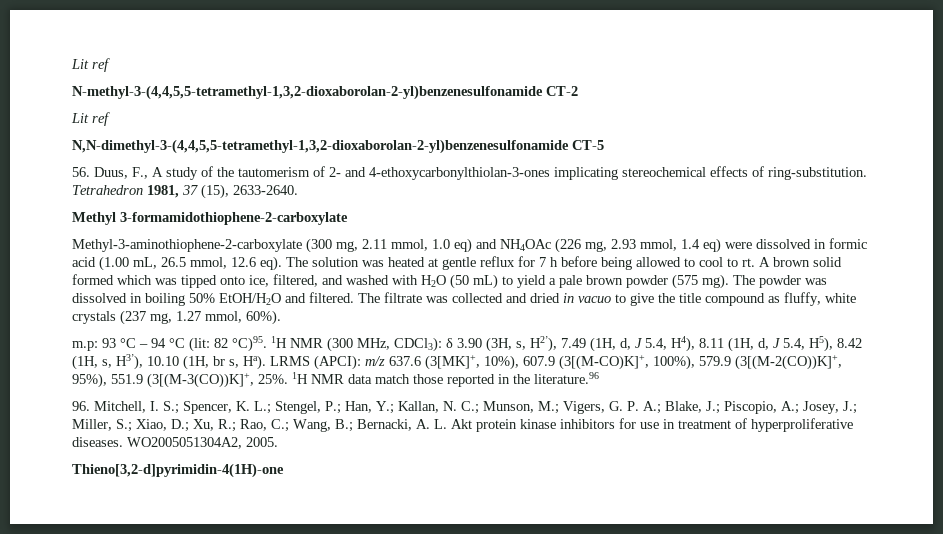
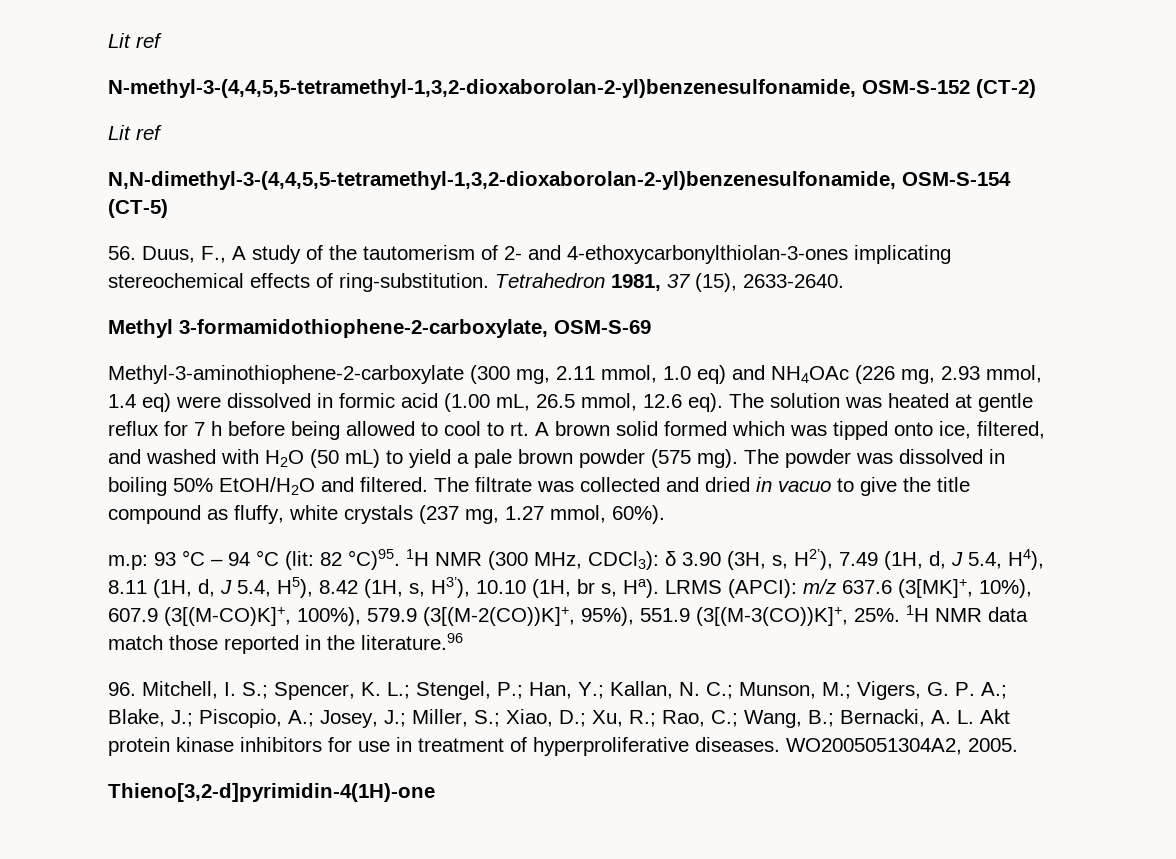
[71,58,110,72] [72,85,578,100] [71,112,110,126] [72,139,604,154] Lit ref // N-methyl-3-(4,4,5,5-tetramethyl-1,3,2-dioxaborolan-2-yl)benzenesulfonamide CT-2 // Lit ref // N,N-dimethyl-3-(4,4,5,5-tetramethyl-1,3,2-dioxaborolan-2-yl)benzenesulfonamide CT-5 -> [108,33,162,48] [108,79,1036,98] [108,125,162,140] [108,171,1011,190] [108,199,168,218] Lit ref // N-methyl-3-(4,4,5,5-tetramethyl-1,3,2-dioxaborolan-2-yl)benzenesulfonamide, OSM-S-152 (CT-2) // Lit ref // N,N-dimethyl-3-(4,4,5,5-tetramethyl-1,3,2-dioxaborolan-2-yl)benzenesulfonamide, OSM-S-154 (CT-5)
[120,212,348,225] 3-formamidothiophene-2-carboxylate -> [179,319,651,338] 3-formamidothiophene-2-carboxylate, OSM-S-69

